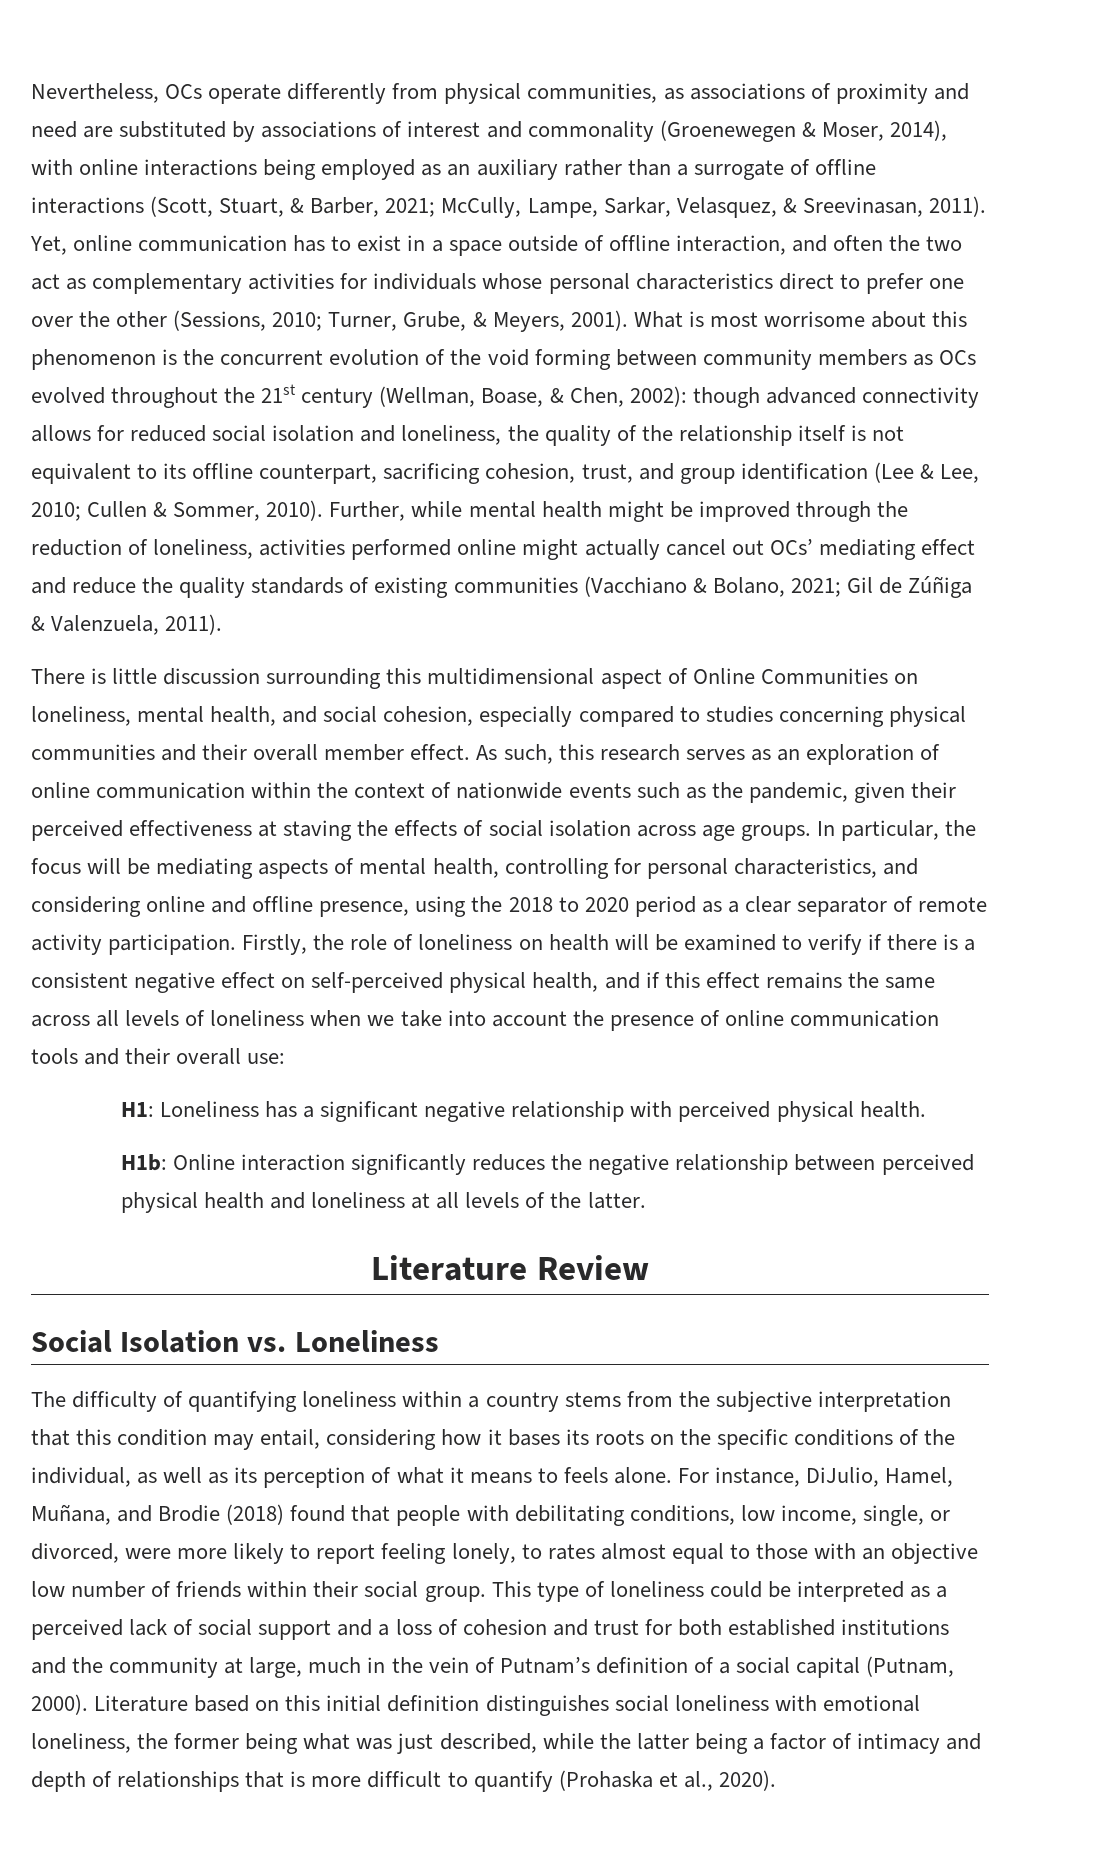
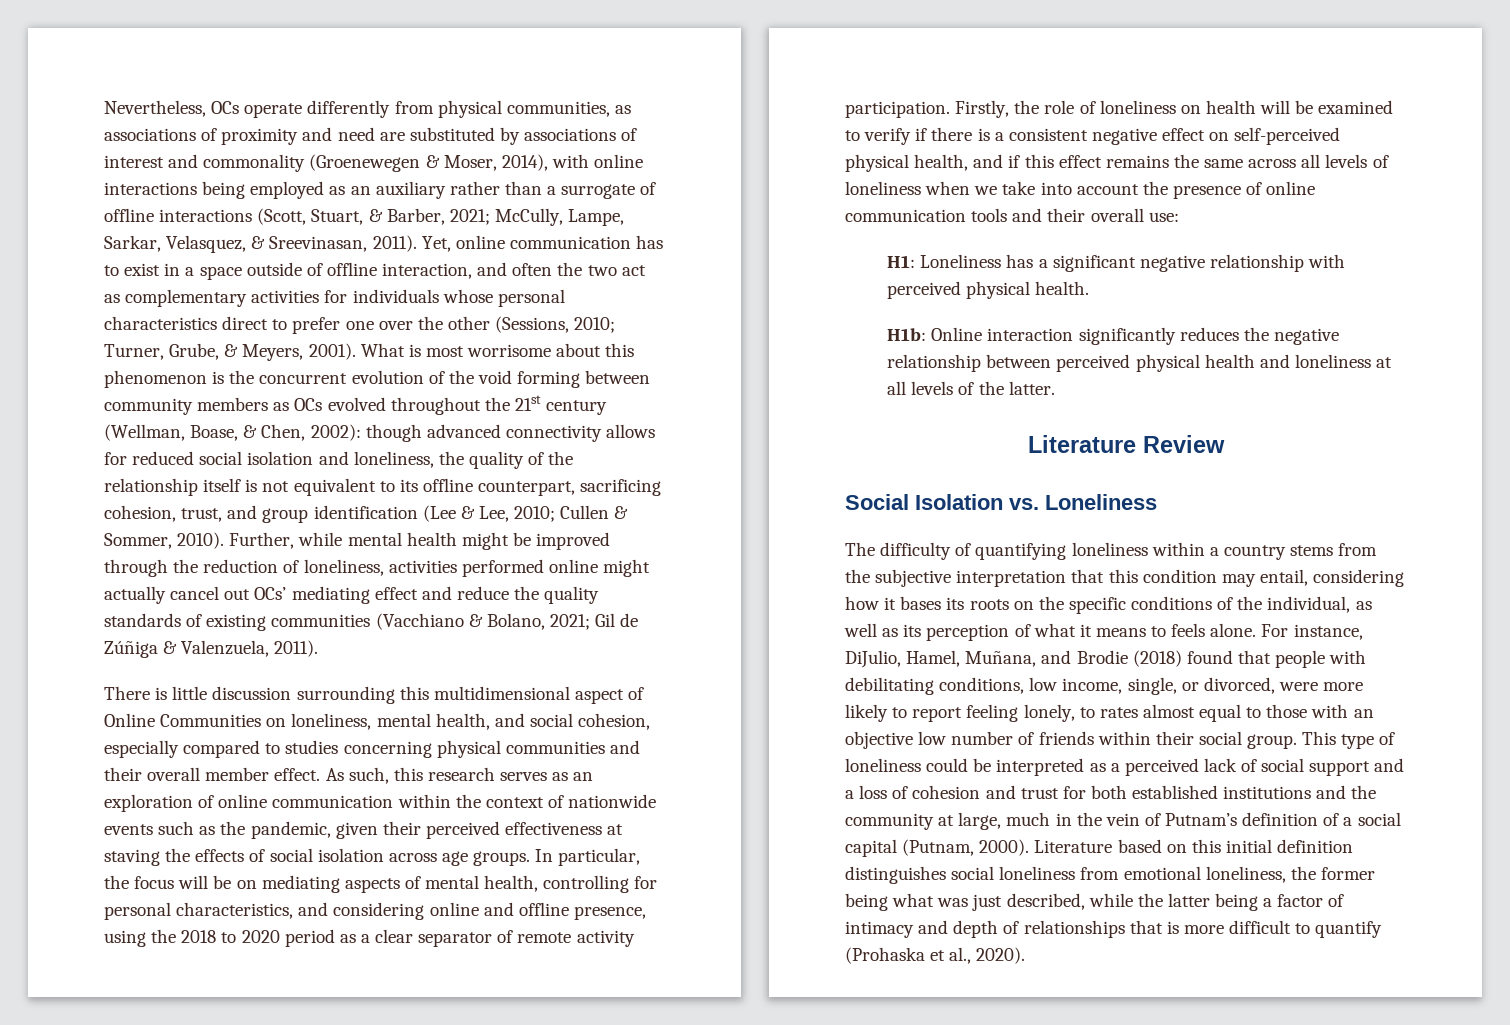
(151, 866) none -> [236,880,257,889] on
[774,1695,817,1711] with -> [1080,867,1120,880] from

